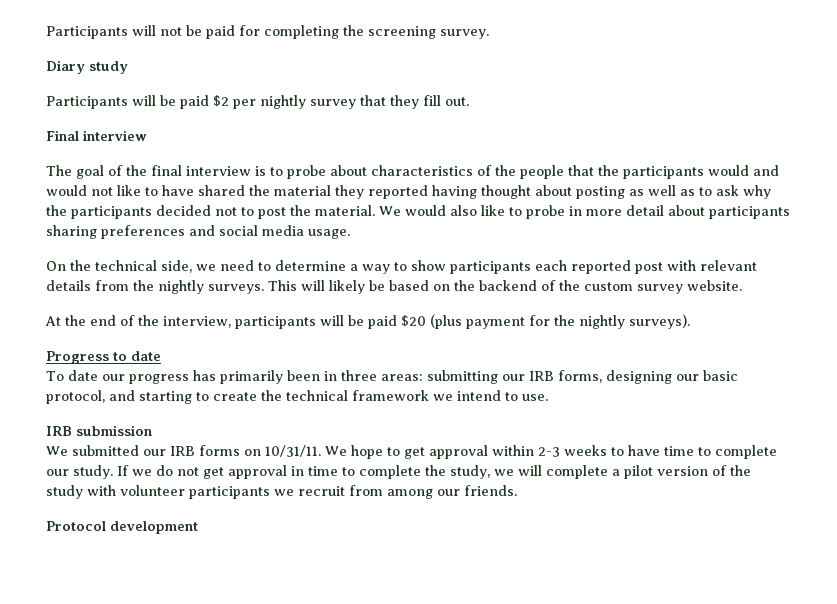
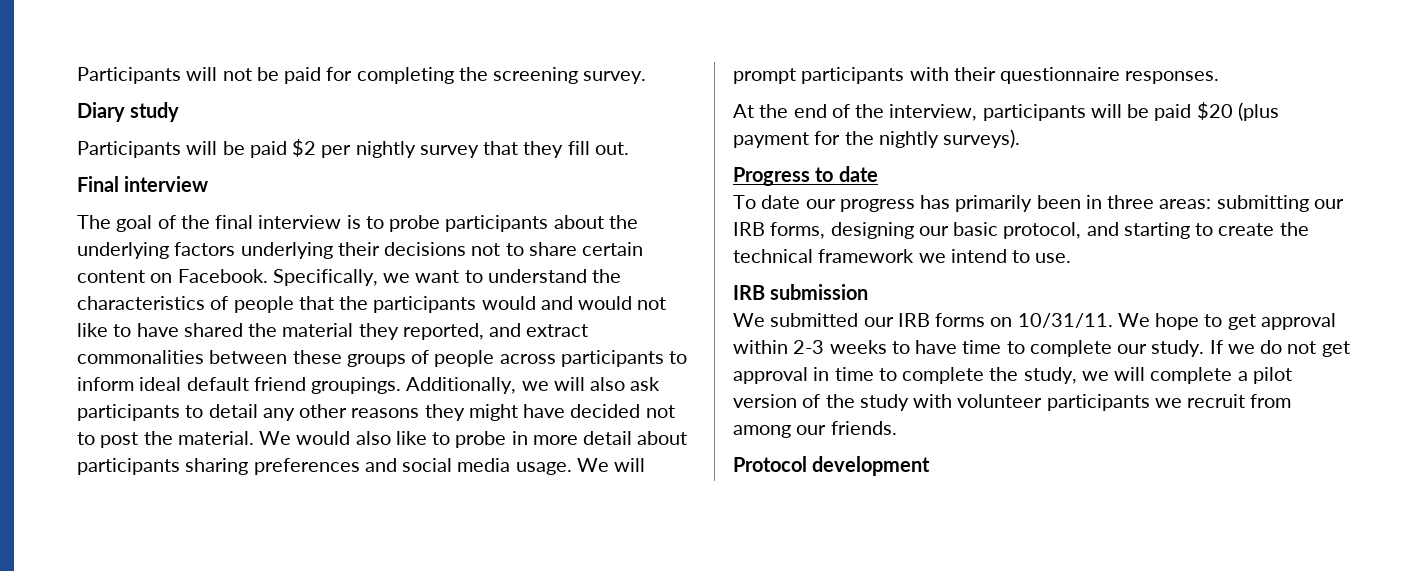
[330,165,367,176] about -> [445,215,638,232] [77,242,644,259] [77,269,622,286] participants about the underlying factors underlying their decisions not to share certain content on Facebook. Specifically, we want to understand the
[495,165,516,176] the -> (229, 303) none
[368,185,771,199] [46,205,152,219] reported having thought about posting as well as to ask why the participants -> [402,323,589,340] [77,350,688,367] [77,377,661,394] [77,404,566,421] reported, and extract commonalities between these groups of people across participants to inform ideal default friend groupings. Additionally, we will also ask participants to detail any other reasons they might have
[46,260,757,274] [46,280,742,294] // On the technical side, we need to determine a way to show participants each reported post with relevant details from the nightly surveys. This will likely be based on the backend of the custom survey website. -> [576,458,646,472] [733,67,1220,84] We will prompt participants with their questionnaire responses.

